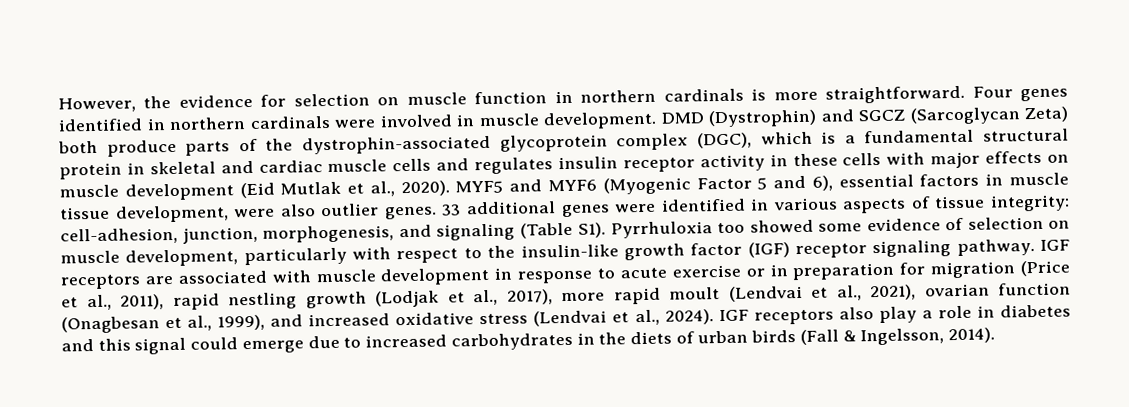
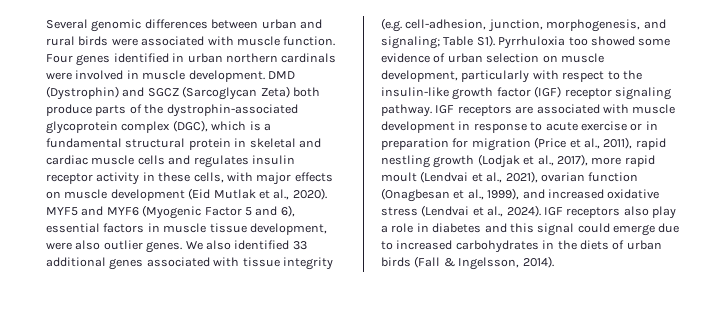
[58,85,966,113] However, the evidence for selection on muscle function in northern cardinals is more straightforward. -> [46,19,322,32] [46,36,336,46] Several genomic differences between urban and rural birds were associated with muscle function.
(166, 124) none -> [187,53,223,63] urban
[842,152,882,166] cells -> [193,172,224,183] cells,
[442,194,1070,218] 33 additional genes were identified in various aspects of tissue integrity: -> [185,240,307,250] [46,257,333,270] [381,18,402,32] We also identified 33 additional genes associated with tissue integrity (e.g.
[436,222,574,241] signaling (Table -> [381,36,474,49] signaling; Table
(964, 224) none -> [447,53,483,63] urban

